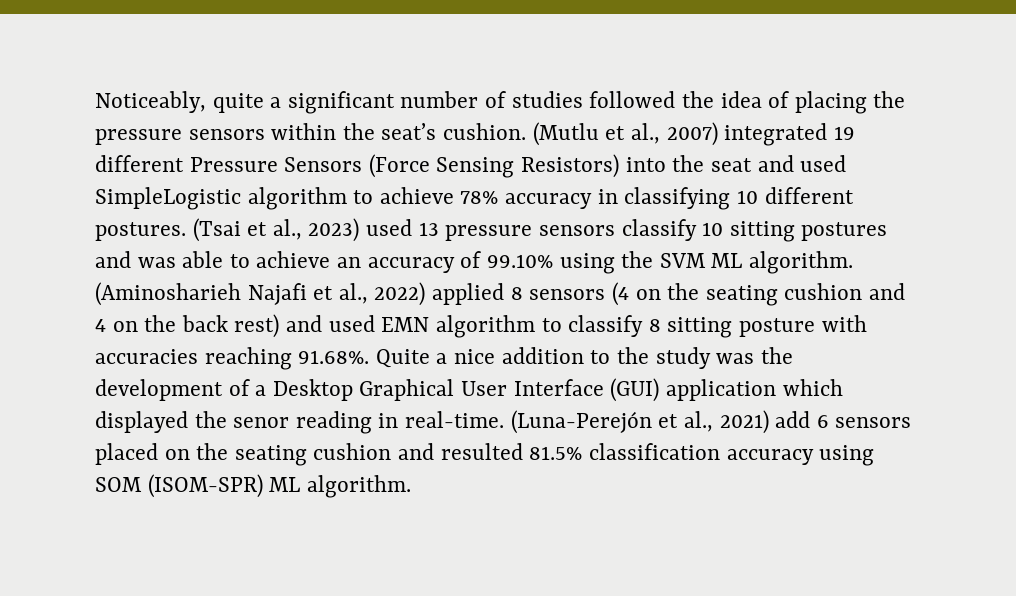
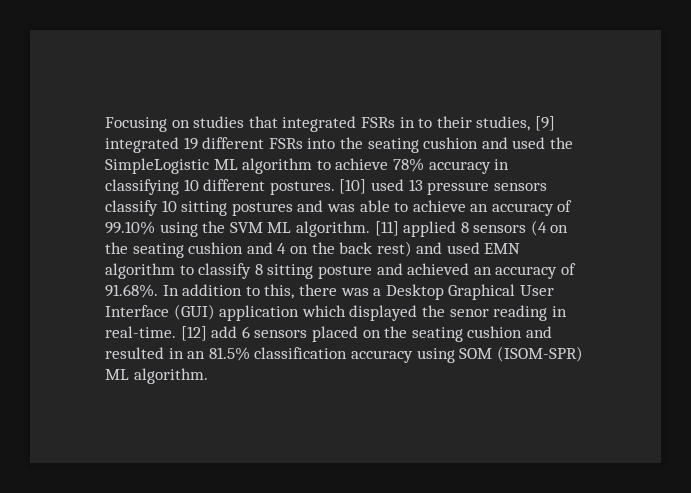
[95,91,906,114] [95,122,855,146] [95,154,847,178] [95,187,241,210] Noticeably, quite a significant number of studies followed the idea of placing the pressure sensors within the seat’s cushion. (Mutlu et al., 2007) integrated 19 different Pressure Sensors (Force Sensing Resistors) into the seat and used SimpleLogistic -> [105,116,555,132] [105,137,573,153] [105,158,238,174] Focusing on studies that integrated FSRs in to their studies, [9] integrated 19 different FSRs into the seating cushion and used the SimpleLogistic ML
[192,218,360,242] (Tsai et al., 2023) -> [339,179,367,194] [10]
[95,282,426,306] (Aminosharieh Najafi et al., 2022) -> [374,221,399,236] [11]
[821,315,867,332] [95,347,793,370] [95,379,250,401] with accuracies reaching 91.68%. Quite a nice addition to the study was the development of -> [376,263,576,279] [105,284,369,299] and achieved an accuracy of 91.68%. In addition to this, there was
[510,410,769,434] (Luna-Perejón et al., 2021) -> [180,326,207,341] [12]
(523, 451) none -> [168,348,206,359] in an

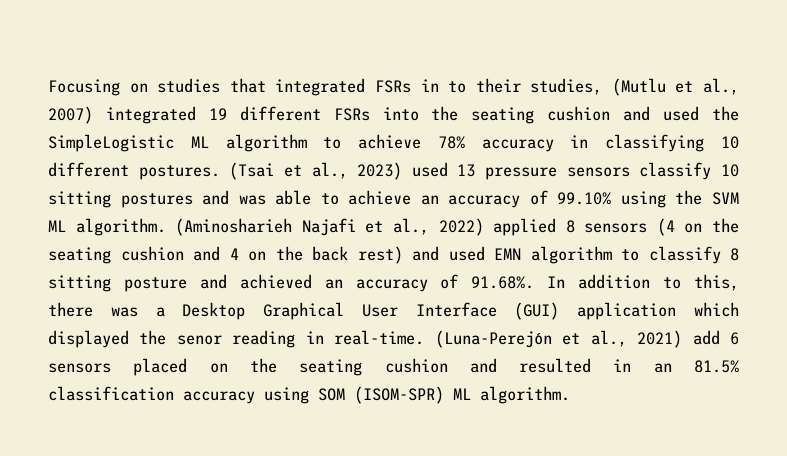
[534,116,555,131] [9] -> [611,78,740,96] [48,106,93,124] (Mutlu et al., 2007)
[339,179,367,194] [10] -> [229,162,403,180] (Tsai et al., 2023)
[374,221,399,236] [11] -> [175,218,484,236] (Aminosharieh Najafi et al., 2022)
[180,326,207,341] [12] -> [434,330,683,348] (Luna-Perejón et al., 2021)

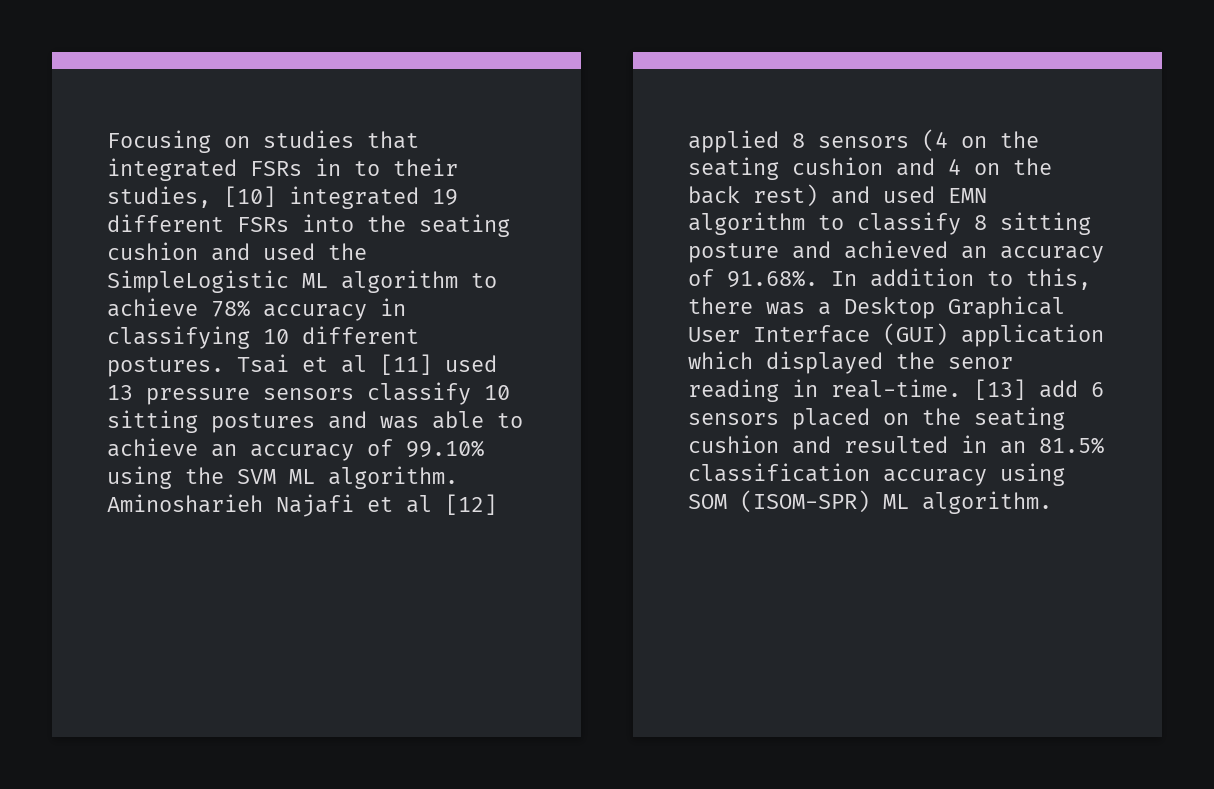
[611,78,740,96] [48,106,93,124] (Mutlu et al., 2007) -> [224,186,276,207] [10]
[229,162,403,180] (Tsai et al., 2023) -> [237,354,432,375] Tsai et al [11]
[175,218,293,236] (Aminosharieh -> [107,494,263,513] Aminosharieh
[392,218,484,236] al., 2022) -> [406,494,497,515] al [12]
[434,330,683,348] (Luna-Perejón et al., 2021) -> [974,379,1026,400] [13]

